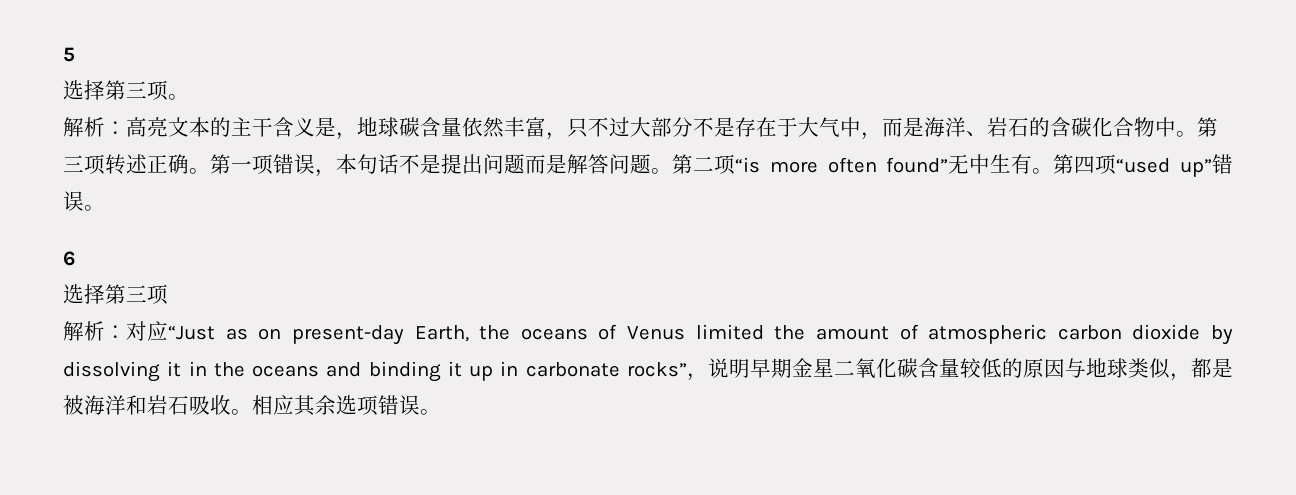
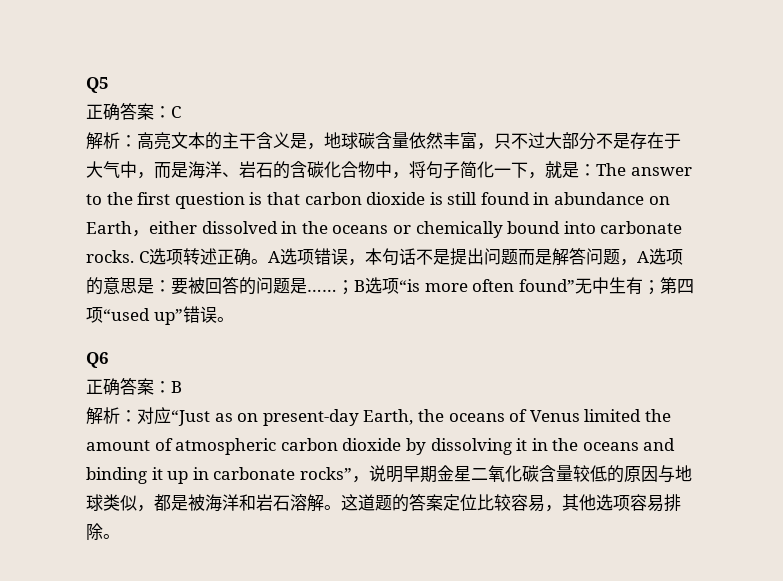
[63,47,75,62] [63,80,189,101] 5 // 选择第三项。 -> [86,77,109,93] [86,102,181,121] Q5 // 正确答案：C
[1176,117,1218,137] [63,155,84,172] 。第三 -> [392,161,692,179] [86,192,670,209] [86,221,683,238] [86,248,166,265] ，将句子简化一下，就是：The answer to the first question is that carbon dioxide is still found in abundance on Earth，either dissolved in the oceans or chemically bound into carbonate rocks. C选
[210,154,252,174] 第一 -> [267,248,297,265] A选
[651,154,714,174] 。第二 -> [619,248,683,266] [86,276,382,295] ，A选项的意思是：要被回答的问题是……；B选
[1032,168,1054,174] 。 -> [642,280,660,295] ；
[63,251,75,266] [63,284,168,305] 6 // 选择第三项 -> [86,352,109,368] [86,377,182,396] Q6 // 正确答案：B
[189,395,420,416] 吸收。相应其余选项错误 -> [290,493,681,512] [86,523,103,540] 溶解。这道题的答案定位比较容易，其他选项容易排除

